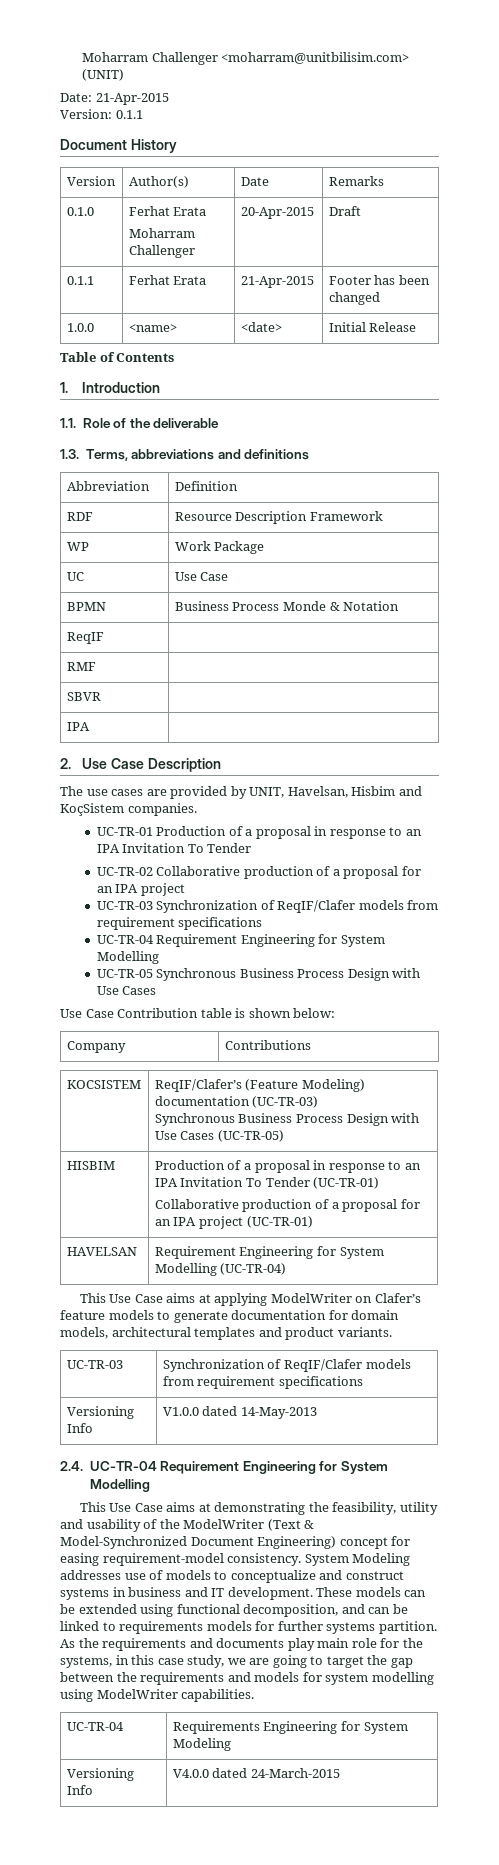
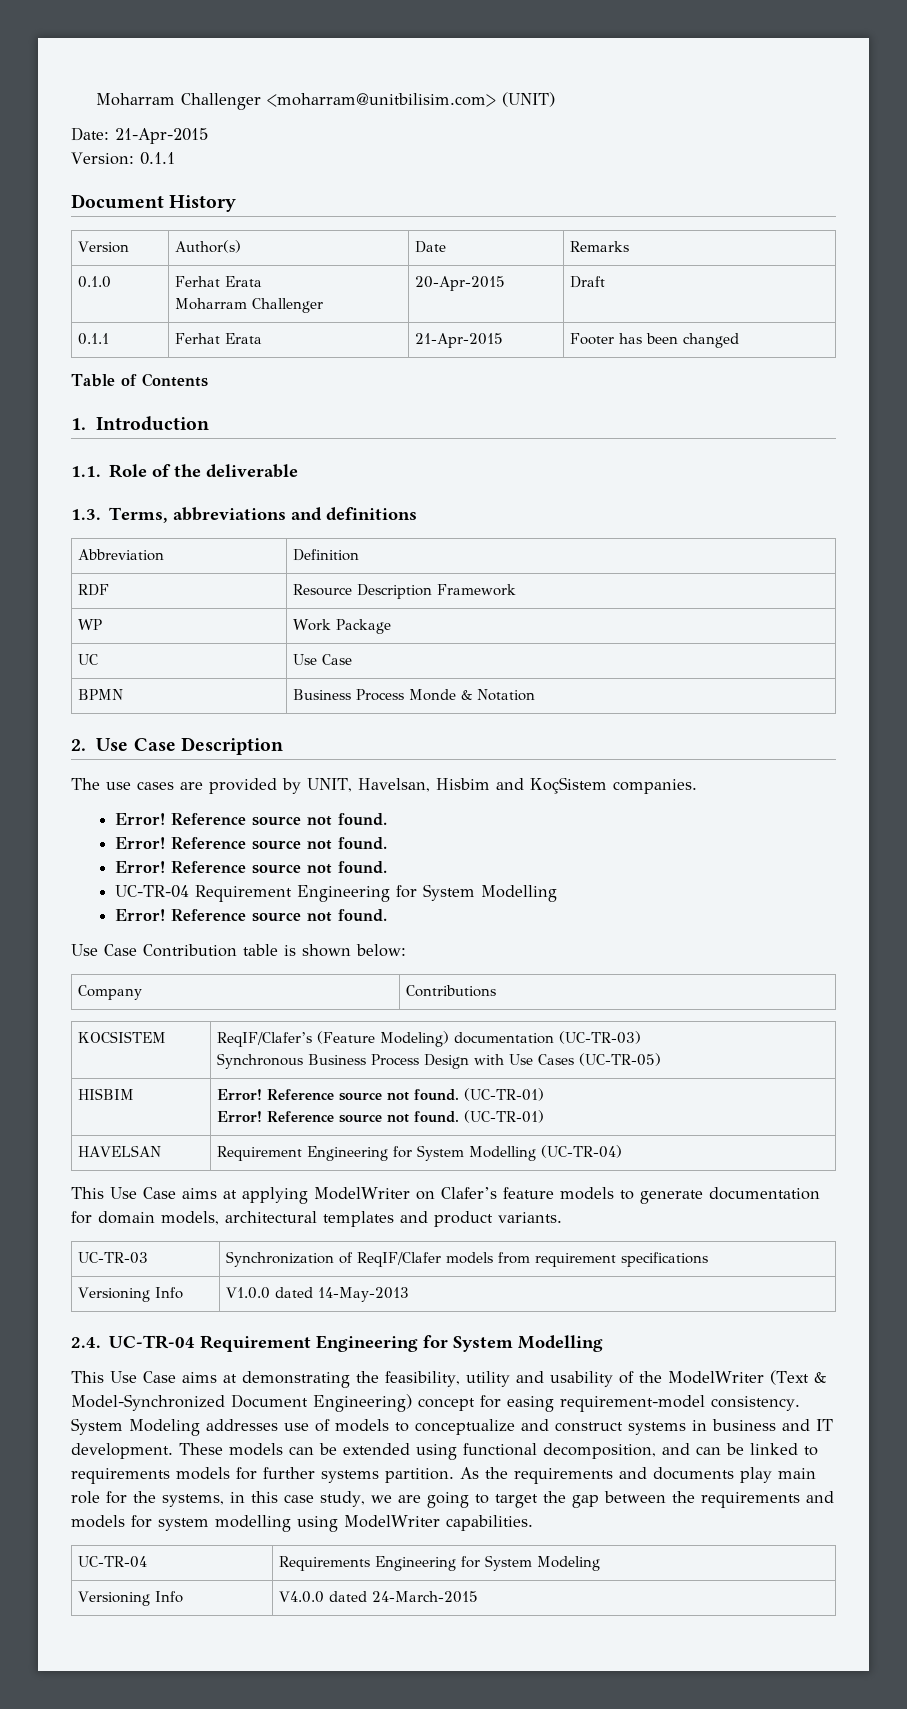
[66,323,94,332] [128,324,177,332] [240,322,282,332] [328,322,417,332] // 1.0.0 | <name> | <date> | Initial Release -> (740, 340) none
[66,632,104,644] [66,662,96,671] [66,692,101,701] [66,722,90,731] // ReqIF | // RMF | // SBVR | // IPA | -> (536, 695) none
[96,826,422,839] [96,843,252,853] [96,866,421,879] [96,883,185,896] [96,900,439,913] [96,917,263,930] [96,934,385,947] [96,951,159,964] [96,968,421,981] [96,986,157,995] UC-TR-01 Production of a proposal in response to an IPA Invitation To Tender // UC-TR-02 Collaborative production of a proposal for an IPA project // UC-TR-03 Synchronization of ReqIF/Clafer models from requirement specifications // UC-TR-04 Requirement Engineering for System Modelling // UC-TR-05 Synchronous Business Process Design with Use Cases -> [114,813,387,826] [114,837,387,850] [114,861,387,874] [114,884,557,902] [114,909,387,922] Error! Reference source not found. // Error! Reference source not found. // Error! Reference source not found. // UC-TR-04 Requirement Engineering for System Modelling // Error! Reference source not found.
[154,1160,421,1173] [154,1177,380,1189] [154,1199,420,1212] [154,1216,243,1229] Production of a proposal in response to an IPA Invitation To Tender (UC-TR-01) // Collaborative production of a proposal for an IPA project -> [217,1088,545,1101] [217,1111,460,1123] Error! Reference source not found. (UC-TR-01) // Error! Reference source not found.

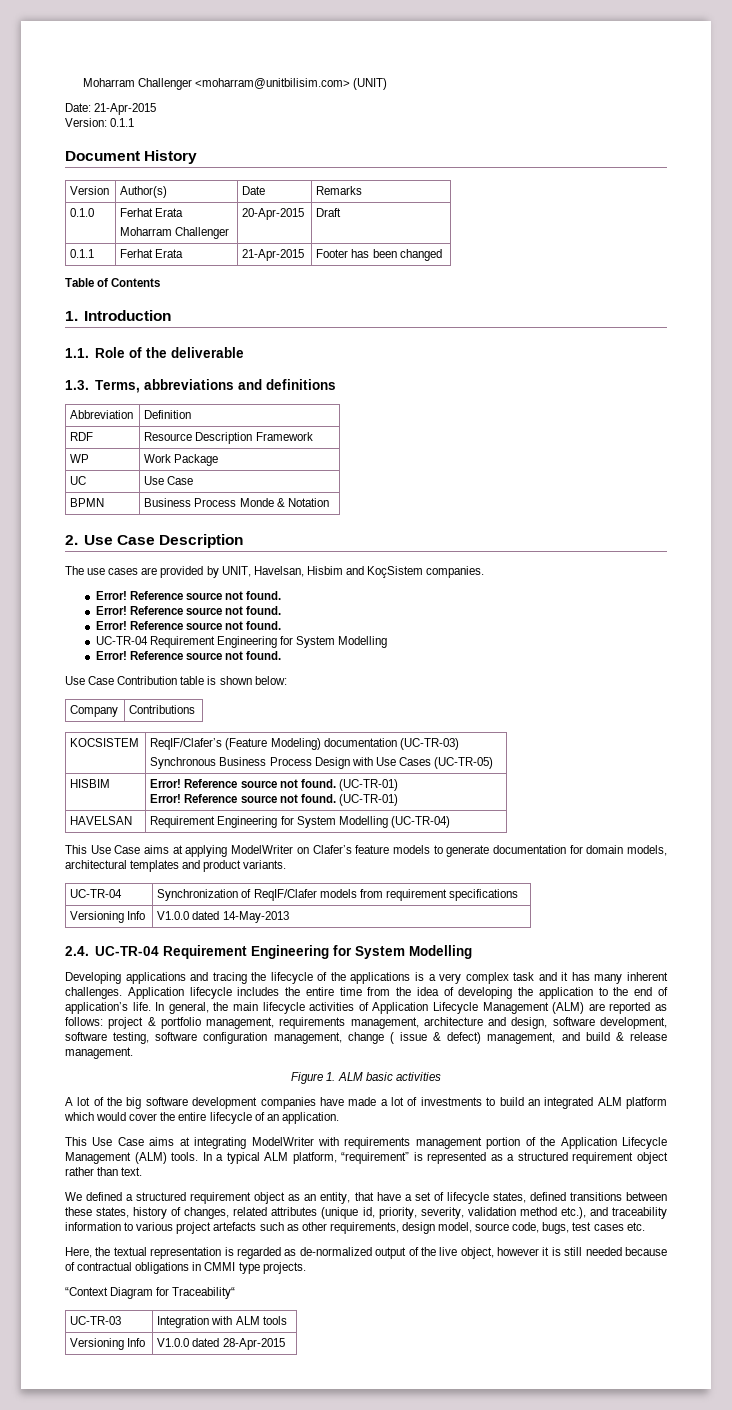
[78,1252,149,1264] UC-TR-03 -> [70,889,123,898] UC-TR-04
[71,1370,826,1388] [71,1394,800,1412] [71,1418,833,1436] [71,1443,818,1460] [71,1467,816,1484] [71,1491,834,1508] [71,1515,533,1532] [78,1556,148,1568] [279,1555,601,1571] [78,1591,184,1606] [279,1591,479,1603] // This Use Case aims at demonstrating the feasibility, utility and usability of the ModelWriter (Text & Model-Synchronized Document Engineering) concept for easing requirement-model consistency. System Modeling addresses use of models to conceptualize and construct systems in business and IT development. These models can be extended using functional decomposition, and can be linked to requirements models for further systems partition. As the requirements and documents play main role for the systems, in this case study, we are going to target the gap between the requirements and models for system modelling using ModelWriter capabilities. // UC-TR-04 | Requirements Engineering for System Modeling // Versioning Info | V4.0.0 dated 24-March-2015 -> [65,972,668,984] [65,987,668,999] [65,1002,668,1014] [65,1017,667,1029] [65,1032,667,1044] [65,1047,133,1059] [291,1072,441,1084] [65,1097,667,1109] [64,1112,339,1124] [65,1137,668,1149] [65,1152,668,1164] [65,1167,143,1176] [65,1192,667,1204] [65,1207,667,1219] [65,1222,645,1234] [65,1247,668,1259] [65,1262,306,1274] [65,1287,236,1299] [70,1316,122,1325] [157,1316,287,1328] [70,1338,146,1350] [157,1338,285,1350] // Developing applications and tracing the lifecycle of the applications is a very complex task and it has many inherent challenges. Application lifecycle includes the entire time from the idea of developing the application to the end of application’s life. In general, the main lifecycle activities of Application Lifecycle Management (ALM) are reported as follows: project & portfolio management, requirements management, architecture and design, software development, software testing, software configuration management, change ( issue & defect) management, and build & release management. // Figure 1. ALM basic activities // A lot of the big software development companies have made a lot of investments to build an integrated ALM platform which would cover the entire lifecycle of an application. // This Use Case aims at integrating ModelWriter with requirements management portion of the Application Lifecycle Management (ALM) tools. In a typical ALM platform, “requirement” is represented as a structured requirement object rather than text. // We defined a structured requirement object as an entity, that have a set of lifecycle states, defined transitions between these states, history of changes, related attributes (unique id, priority, severity, validation method etc.), and traceability information to various project artefacts such as other requirements, design model, source code, bugs, test cases etc. // Here, the textual representation is regarded as de-normalized output of the live object, however it is still needed because of contractual obligations in CMMI type projects. // “Context Diagram for Traceability“ // UC-TR-03 | Integration with ALM tools // Versioning Info | V1.0.0 dated 28-Apr-2015

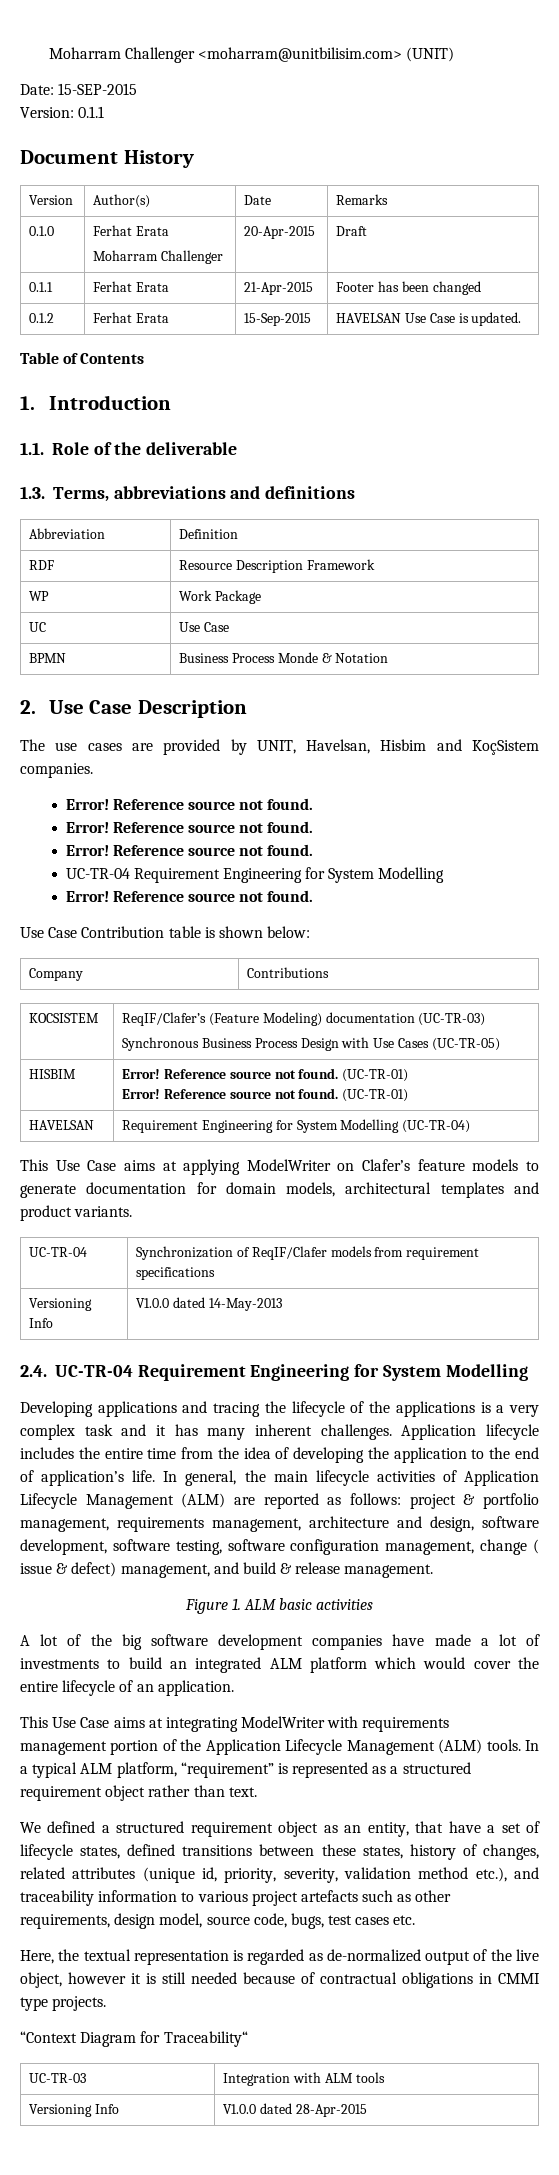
[94,103,157,115] 21-Apr-2015 -> [58,83,138,95] 15-SEP-2015
(442, 255) none -> [29,313,55,323] [93,312,170,323] [244,313,312,326] [336,312,522,326] // 0.1.2 | Ferhat Erata | 15-Sep-2015 | HAVELSAN Use Case is updated.

